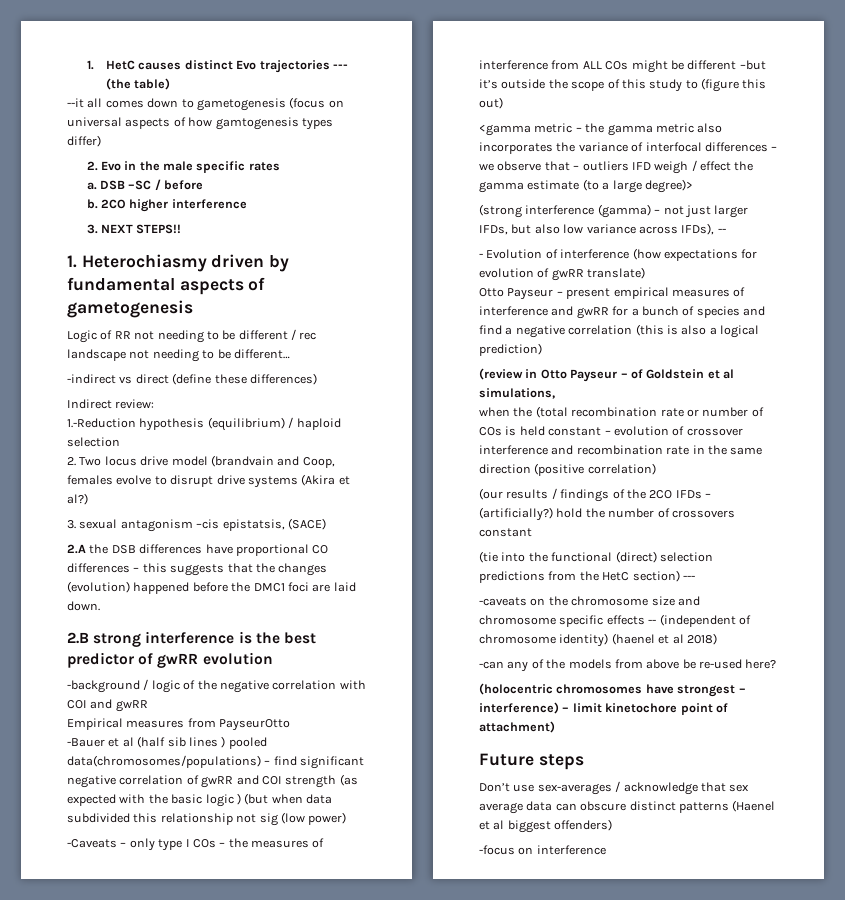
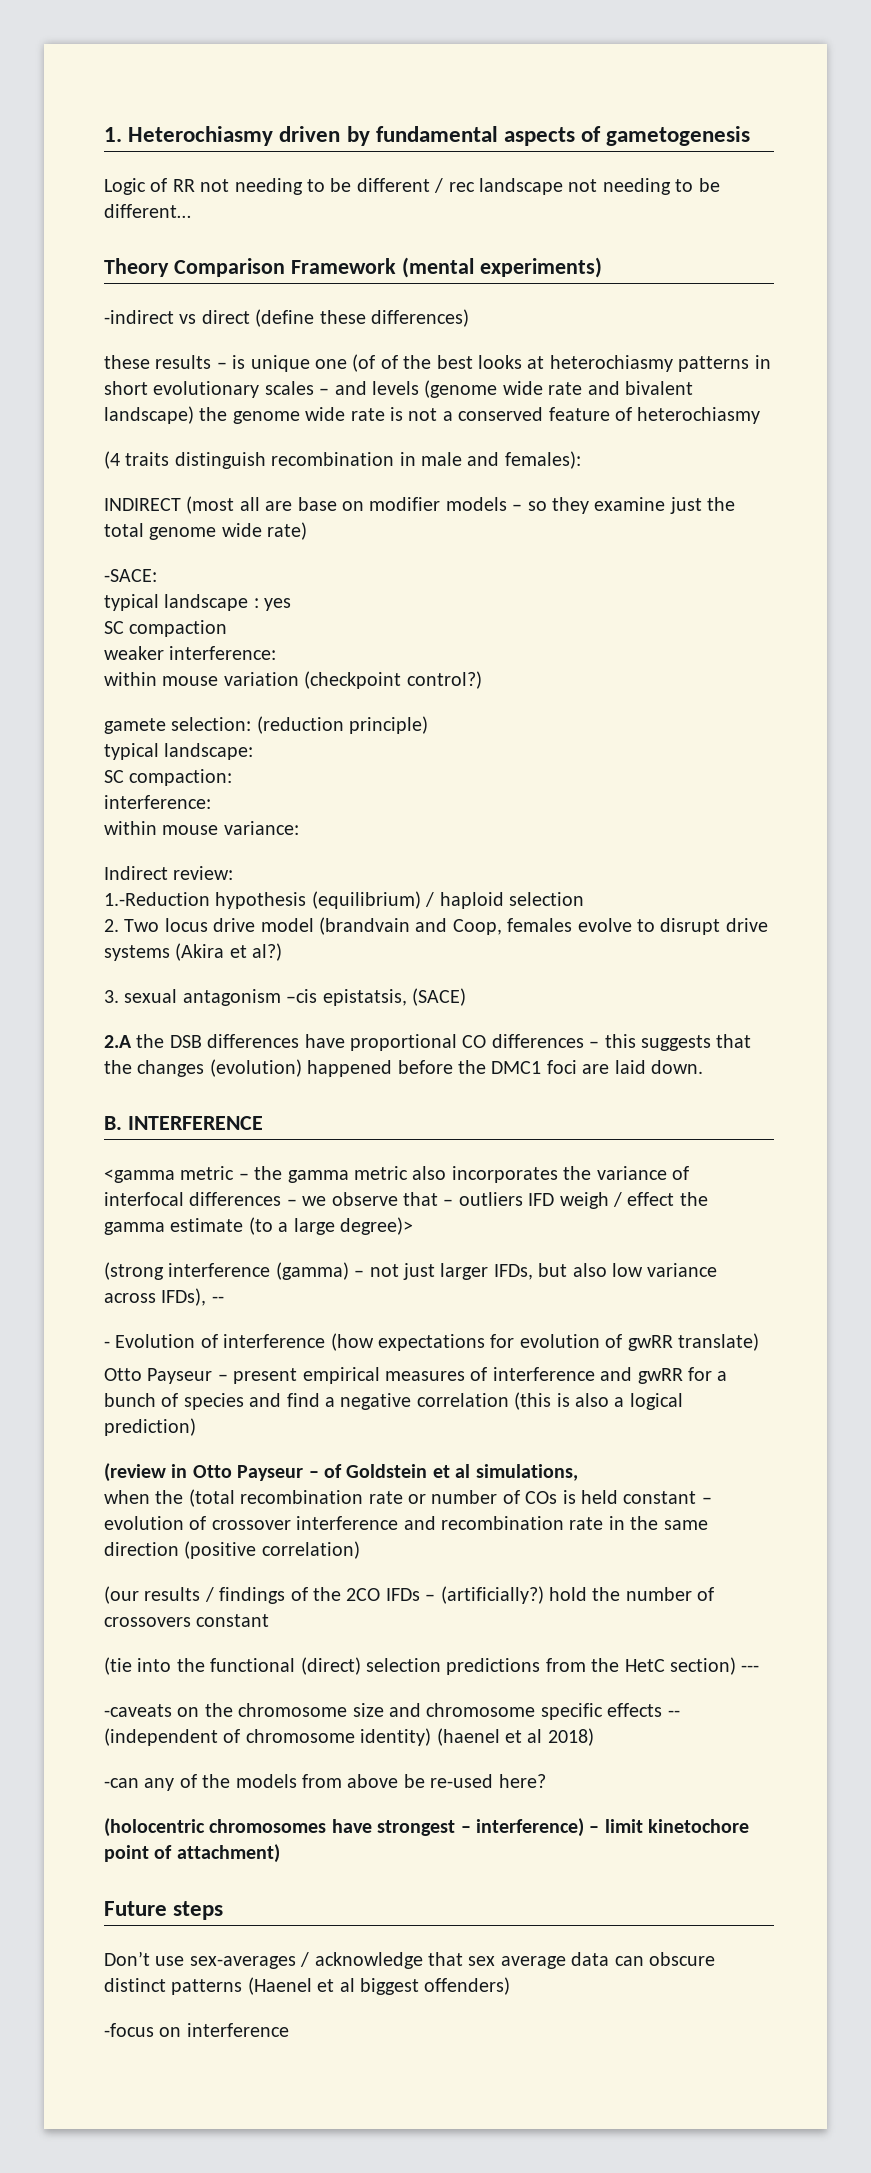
[86,60,348,73] [106,78,171,90] [67,97,344,111] [67,117,333,130] [67,135,101,147] [86,161,280,173] [86,179,204,191] [86,199,247,212] [86,224,182,234] [67,255,77,268] 1. HetC causes distinct Evo trajectories --- (the table) // --it all comes down to gametogenesis (focus on universal aspects of how gamtogenesis types differ) // 2. Evo in the male specific rates // a. DSB –SC / before // b. 2CO higher interference // 3. NEXT STEPS!! // 1. -> [104,127,122,142] 1.
(290, 354) none -> [104,257,602,278] // Theory Comparison Framework (mental experiments)
(317, 379) none -> [104,354,771,372] [104,380,693,398] [104,406,761,424] [104,451,581,469] [104,496,736,514] [104,522,308,540] [104,569,157,582] [104,594,292,611] [104,620,228,637] [104,646,277,660] [104,671,482,689] [104,716,429,734] [104,743,254,760] [104,769,233,786] [104,795,211,809] [104,821,299,835] // these results – is unique one (of of the best looks at heterochiasmy patterns in short evolutionary scales – and levels (genome wide rate and bivalent landscape) the genome wide rate is not a conserved feature of heterochiasmy // (4 traits distinguish recombination in male and females): // INDIRECT (most all are base on modifier models – so they examine just the total genome wide rate) // -SACE: // typical landscape : yes // SC compaction // weaker interference: // within mouse variation (checkpoint control?) // gamete selection: (reduction principle) // typical landscape: // SC compaction: // interference: // within mouse variance:
[67,631,316,647] [67,652,273,668] [67,679,366,693] [67,699,148,712] [67,718,291,731] [67,736,267,749] [67,755,365,769] [67,774,358,788] [67,793,332,807] [67,812,347,826] [67,838,325,851] [479,60,766,73] [479,78,767,92] [479,97,503,109] 2.B strong interference is the best predictor of gwRR evolution // -background / logic of the negative correlation with COI and gwRR // Empirical measures from PayseurOtto // -Bauer et al (half sib lines ) pooled data(chromosomes/populations) – find significant negative correlation of gwRR and COI strength (as expected with the basic logic ) (but when data subdivided this relationship not sig (low power) // -Caveats – only type I COs – the measures of interference from ALL COs might be different –but it’s outside the scope of this study to (figure this out) -> [104,1116,263,1130] B. INTERFERENCE

